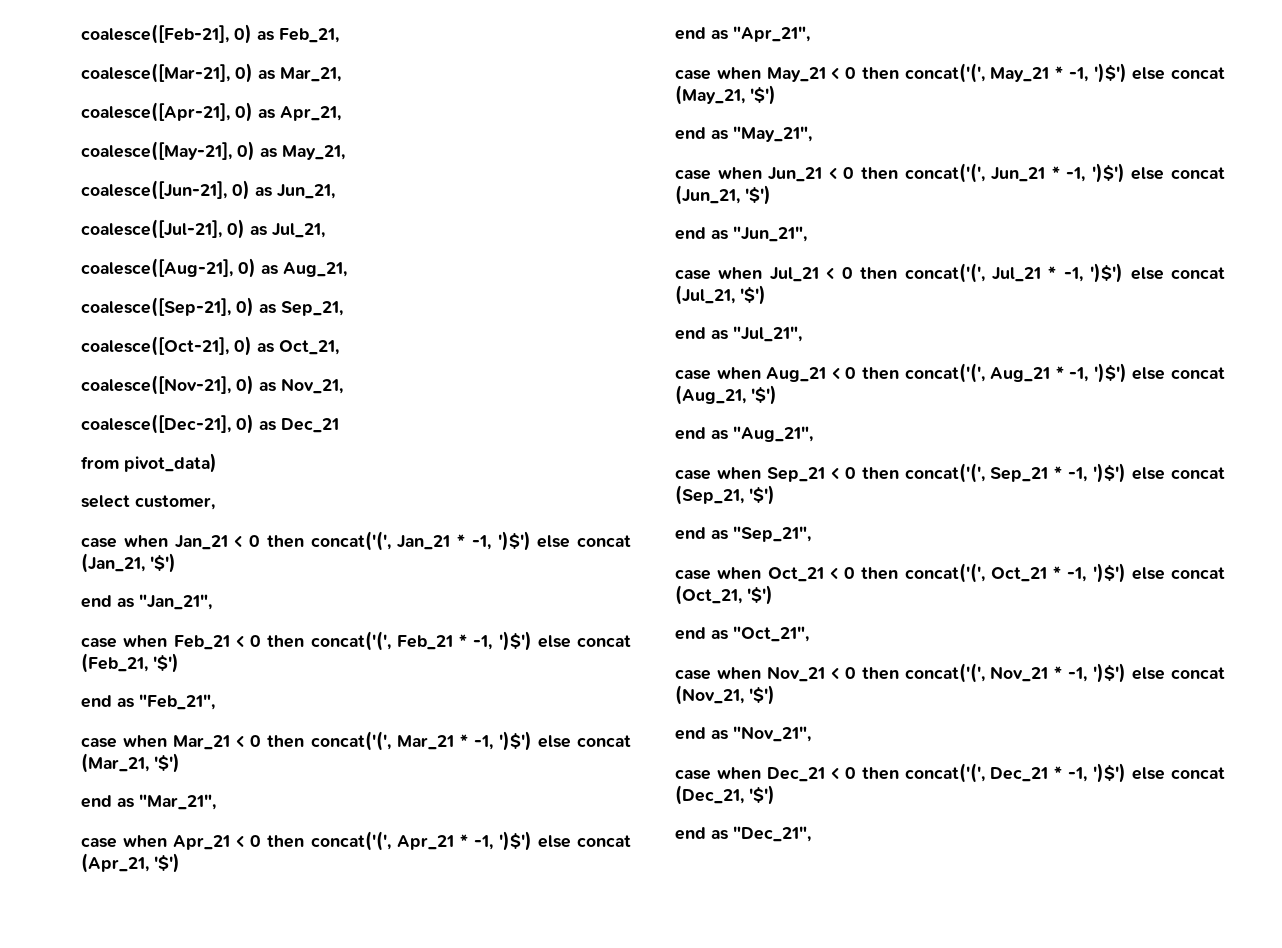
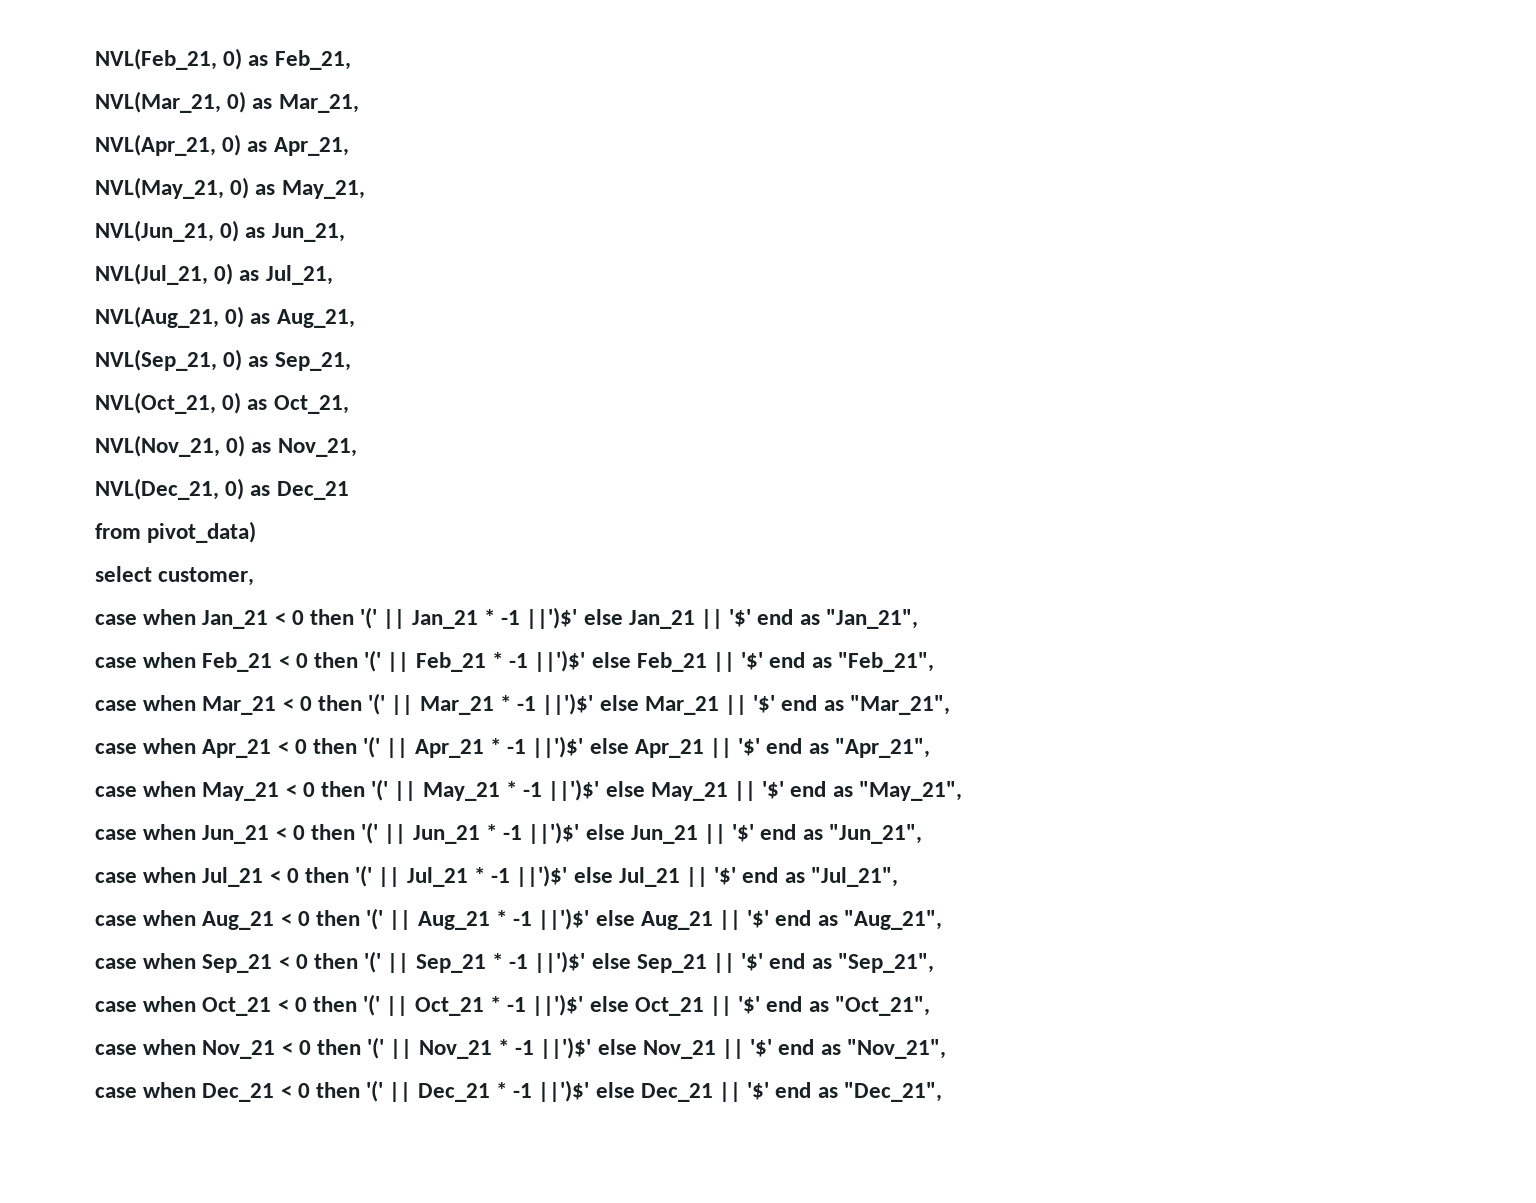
[81,24,229,44] coalesce([Feb-21], -> [95,48,217,70] NVL(Feb_21,
[81,63,230,83] coalesce([Mar-21], -> [95,91,221,113] NVL(Mar_21,
[81,102,230,122] coalesce([Apr-21], -> [95,134,216,156] NVL(Apr_21,
[81,141,232,161] coalesce([May-21], -> [95,177,224,199] NVL(May_21,
[81,180,227,200] coalesce([Jun-21], -> [95,220,214,242] NVL(Jun_21,
[81,219,222,239] coalesce([Jul-21], -> [95,263,208,285] NVL(Jul_21,
[81,258,233,278] coalesce([Aug-21], -> [95,306,219,328] NVL(Aug_21,
[81,297,231,317] coalesce([Sep-21], -> [95,349,217,371] NVL(Sep_21,
[81,336,229,356] coalesce([Oct-21], -> [95,392,216,414] NVL(Oct_21,
[81,375,231,395] coalesce([Nov-21], -> [95,435,220,457] NVL(Nov_21,
[81,414,231,434] coalesce([Dec-21], -> [95,478,219,500] NVL(Dec_21,
[310,531,631,551] [81,553,176,573] concat('(', Jan_21 * -1, ')$') else concat (Jan_21, '$') // -> [360,607,752,629] '(' || Jan_21 * -1 ||')$' else Jan_21 || '$'
[310,631,631,651] [81,653,179,673] concat('(', Feb_21 * -1, ')$') else concat (Feb_21, '$') // -> [364,650,764,672] '(' || Feb_21 * -1 ||')$' else Feb_21 || '$'
[310,731,631,751] [81,753,180,773] concat('(', Mar_21 * -1, ')$') else concat (Mar_21, '$') // -> [368,693,776,715] '(' || Mar_21 * -1 ||')$' else Mar_21 || '$'
[310,831,631,851] [81,853,180,873] concat('(', Apr_21 * -1, ')$') else concat (Apr_21, '$') // -> [363,736,761,758] '(' || Apr_21 * -1 ||')$' else Apr_21 || '$'
[904,63,1225,83] [675,85,776,105] concat('(', May_21 * -1, ')$') else concat (May_21, '$') // -> [371,779,785,801] '(' || May_21 * -1 ||')$' else May_21 || '$'
[904,163,1225,183] [675,185,771,205] concat('(', Jun_21 * -1, ')$') else concat (Jun_21, '$') // -> [361,822,755,844] '(' || Jun_21 * -1 ||')$' else Jun_21 || '$'
[904,263,1225,283] [675,285,766,305] concat('(', Jul_21 * -1, ')$') else concat (Jul_21, '$') // -> [355,865,737,887] '(' || Jul_21 * -1 ||')$' else Jul_21 || '$'
[904,363,1225,383] [675,385,777,405] concat('(', Aug_21 * -1, ')$') else concat (Aug_21, '$') // -> [366,908,770,930] '(' || Aug_21 * -1 ||')$' else Aug_21 || '$'
[904,463,1225,483] [675,485,775,505] concat('(', Sep_21 * -1, ')$') else concat (Sep_21, '$') // -> [364,951,764,973] '(' || Sep_21 * -1 ||')$' else Sep_21 || '$'
[904,563,1225,583] [675,585,773,605] concat('(', Oct_21 * -1, ')$') else concat (Oct_21, '$') // -> [363,994,761,1016] '(' || Oct_21 * -1 ||')$' else Oct_21 || '$'
[904,663,1225,683] [675,685,775,705] concat('(', Nov_21 * -1, ')$') else concat (Nov_21, '$') // -> [367,1037,773,1059] '(' || Nov_21 * -1 ||')$' else Nov_21 || '$'
[904,763,1225,783] [675,785,775,805] concat('(', Dec_21 * -1, ')$') else concat (Dec_21, '$') // -> [366,1080,770,1102] '(' || Dec_21 * -1 ||')$' else Dec_21 || '$'

